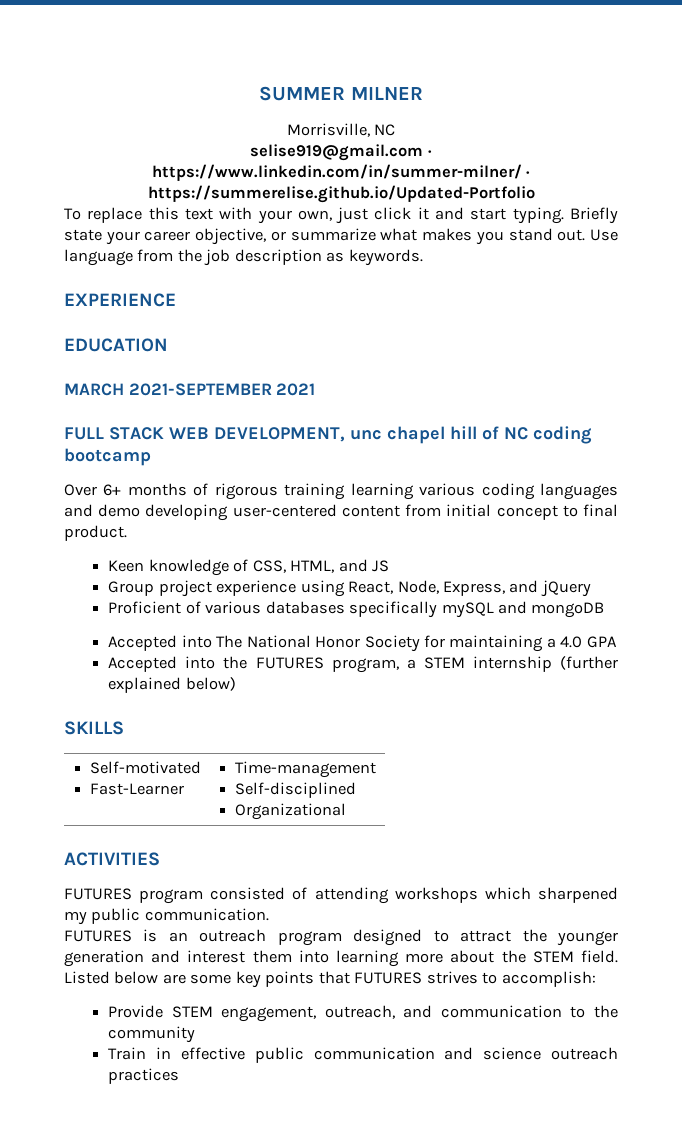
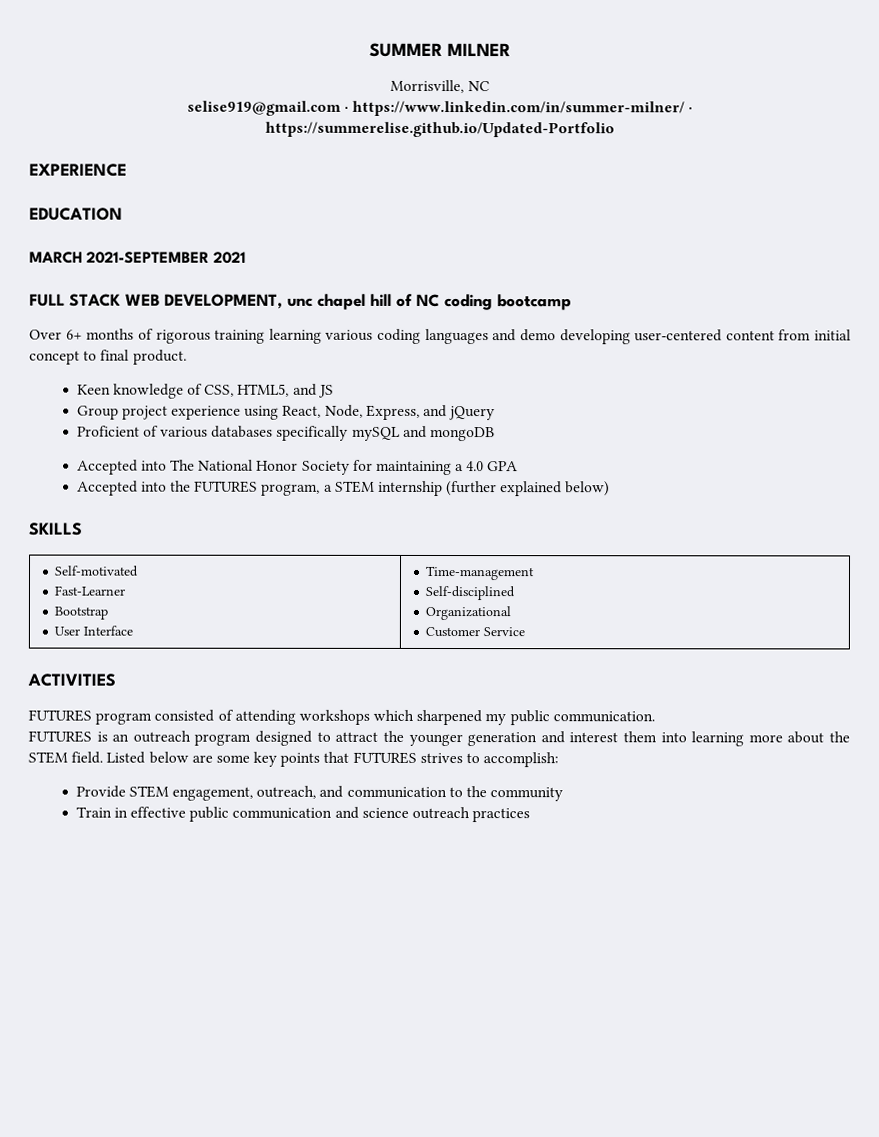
[64,207,619,224] [64,228,619,245] [64,249,423,266] // To replace this text with your own, just click it and start typing. Briefly state your career objective, or summarize what makes you stand out. Use language from the job description as keywords. -> (615, 129) none
[290,560,335,573] HTML, -> [237,383,290,397] HTML5,
(184, 789) none -> [54,606,109,620] [54,625,134,636] // Bootstrap // User Interface
(346, 811) none -> [425,626,526,638] // Customer Service

